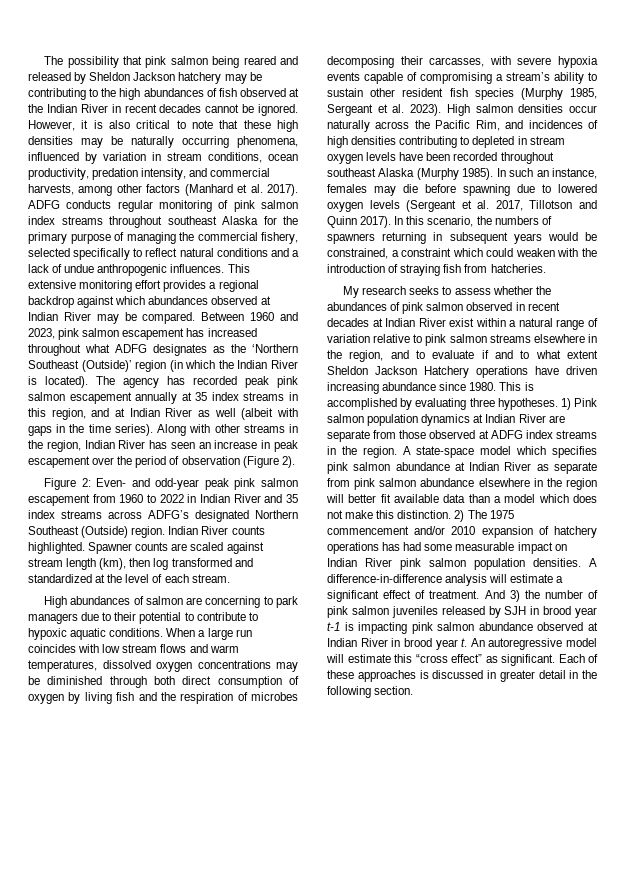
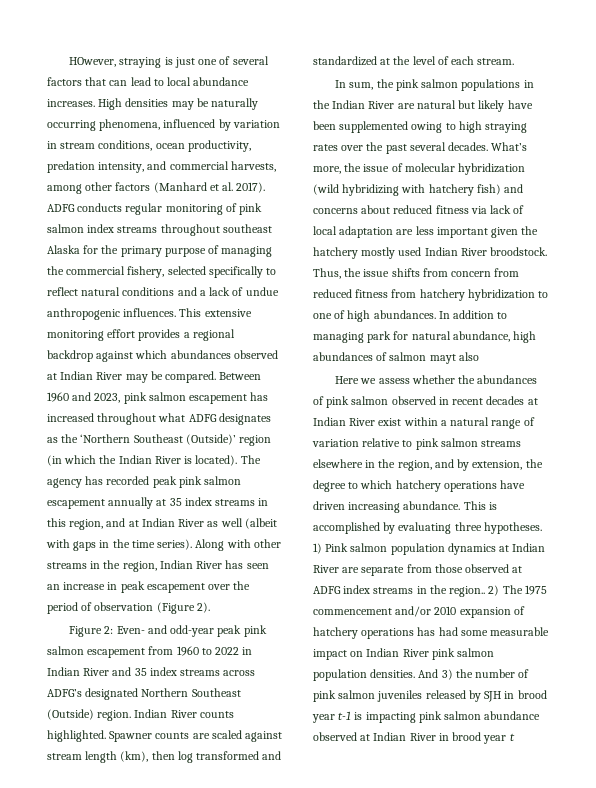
[44,56,298,68] [28,72,262,84] [28,88,299,100] [28,104,298,116] [28,120,298,132] The possibility that pink salmon being reared and released by Sheldon Jackson hatchery may be contributing to the high abundances of fish observed at the Indian River in recent decades cannot be ignored. However, it is also critical to note that these high -> [69,56,269,68] [47,77,250,86] [47,98,123,110] HOwever, straying is just one of several factors that can lead to local abundance increases. High
[44,596,298,608] [28,612,258,624] [28,628,252,640] [28,644,239,653] [28,660,298,672] [28,676,299,688] [28,692,298,704] [327,56,598,68] [327,72,597,84] [327,88,597,100] [327,104,597,116] [327,120,598,132] [327,136,565,148] [327,152,554,164] [327,168,597,180] [327,184,597,196] [327,200,597,212] [327,216,552,228] [327,232,597,244] [327,248,597,259] [327,264,546,276] [343,286,452,298] High abundances of salmon are concerning to park managers due to their potential to contribute to hypoxic aquatic conditions. When a large run coincides with low stream flows and warm temperatures, dissolved oxygen concentrations may be diminished through both direct consumption of oxygen by living fish and the respiration of microbes decomposing their carcasses, with severe hypoxia events capable of compromising a stream’s ability to sustain other resident fish species (Murphy 1985, Sergeant et al. 2023). High salmon densities occur naturally across the Pacific Rim, and incidences of high densities contributing to depleted in stream oxygen levels have been recorded throughout southeast Alaska (Murphy 1985). In such an instance, females may die before spawning due to lowered oxygen levels (Sergeant et al. 2017, Tillotson and Quinn 2017). In this scenario, the numbers of spawners returning in subsequent years would be constrained, a constraint which could weaken with the introduction of straying fish from hatcheries. // My research seeks to -> [335,79,534,91] [313,100,533,112] [313,121,528,133] [313,142,528,154] [313,163,526,175] [313,184,524,196] [313,205,525,214] [313,226,539,238] [313,247,548,259] [313,268,520,279] [313,289,549,301] [313,310,508,322] [313,331,537,343] [313,352,479,364] [335,376,377,384] In sum, the pink salmon populations in the Indian River are natural but likely have been supplemented owing to high straying rates over the past several decades. What’s more, the issue of molecular hybridization (wild hybridizing with hatchery fish) and concerns about reduced fitness via lack of local adaptation are less important given the hatchery mostly used Indian River broodstock. Thus, the issue shifts from concern from reduced fitness from hatchery hybridization to one of high abundances. In addition to managing park for natural abundance, high abundances of salmon mayt also // Here we
[416,350,598,359] [327,366,469,378] to evaluate if and to what extent Sheldon Jackson Hatchery -> [457,459,543,471] [313,480,441,492] by extension, the degree to which hatchery
[382,382,497,391] abundance since 1980. -> [403,501,461,510] abundance.
[362,446,597,458] [327,462,597,474] [327,478,597,490] [326,494,597,503] [327,510,452,519] region. A state-space model which specifies pink salmon abundance at Indian River as separate from pink salmon abundance elsewhere in the region will better fit available data than a model which does not make this distinction. -> [449,586,486,597] region..
[589,558,597,567] [327,574,564,586] [327,590,480,602] A difference-in-difference analysis will estimate a significant effect of treatment. -> (416, 673) none
[461,638,597,650] [326,654,598,666] [327,670,597,682] [327,686,414,698] t. An autoregressive model will estimate this “cross effect” as significant. Each of these approaches is discussed in greater detail in the following section. -> [509,733,515,741] t

